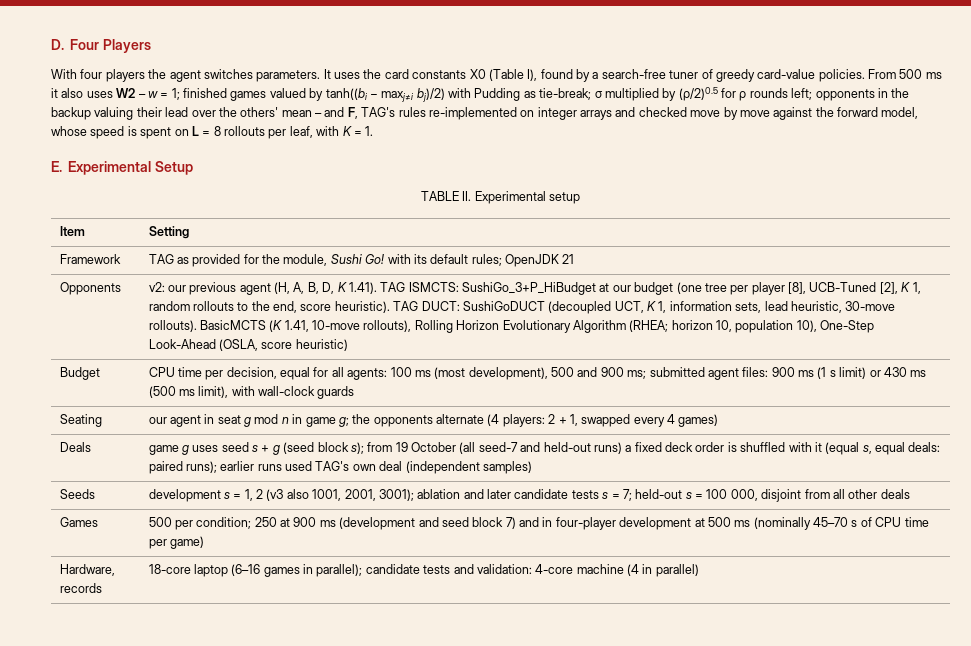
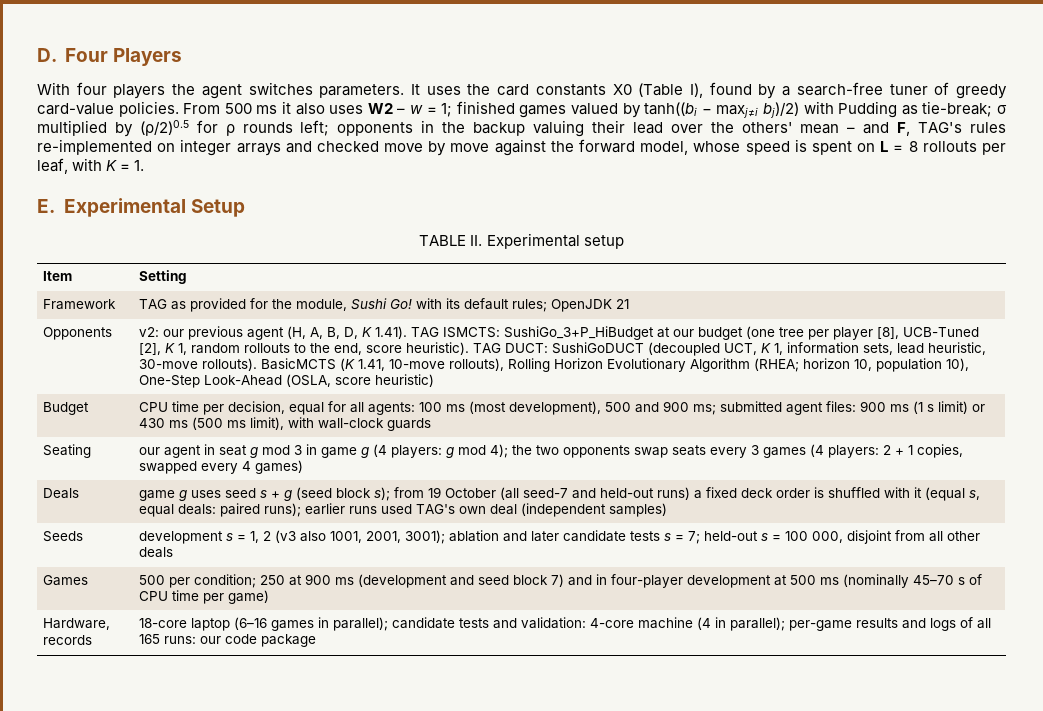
[281,417,289,424] n -> [294,445,303,455] 3
[338,414,485,427] g; the opponents alternate -> [361,444,807,458] g (4 players: g mod 4); the two opponents swap seats every 3 games
[569,414,578,426] 1, -> [908,444,964,458] 1 copies,
[655,564,699,577] parallel) -> [730,617,992,631] [139,634,317,647] parallel); per-game results and logs of all 165 runs: our code package

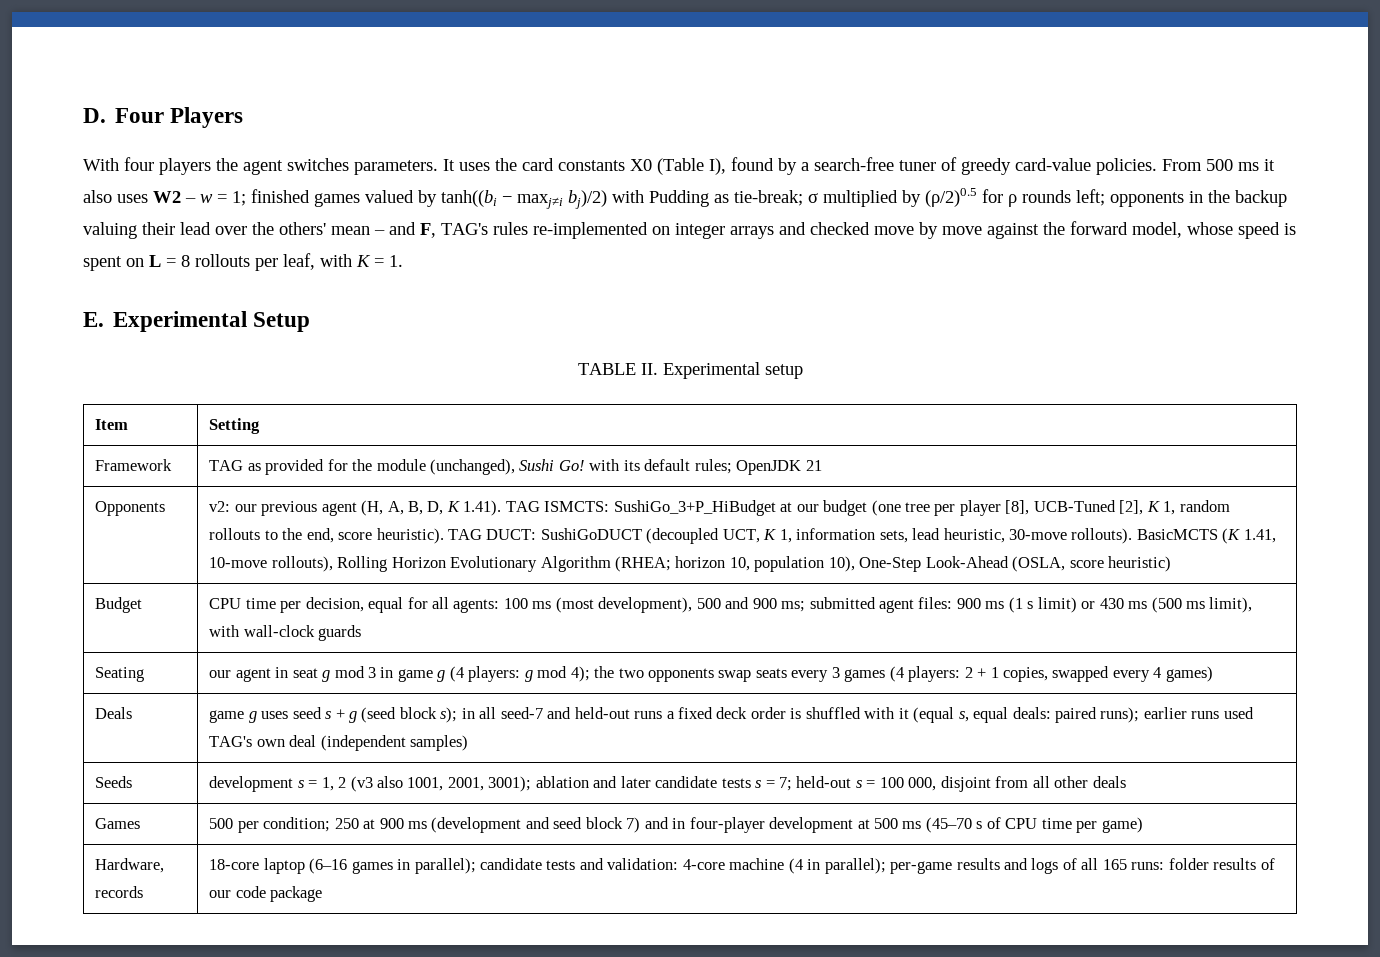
[296,299,348,311] module, -> [376,459,515,475] module (unchanged),
[394,487,520,500] from 19 October (all -> [461,707,497,719] in all
[657,487,691,500] runs) -> [634,711,663,719] runs
[843,574,955,588] (nominally 45–70 -> [925,817,972,833] (45–70
(197, 640) none -> [1168,858,1275,870] folder results of

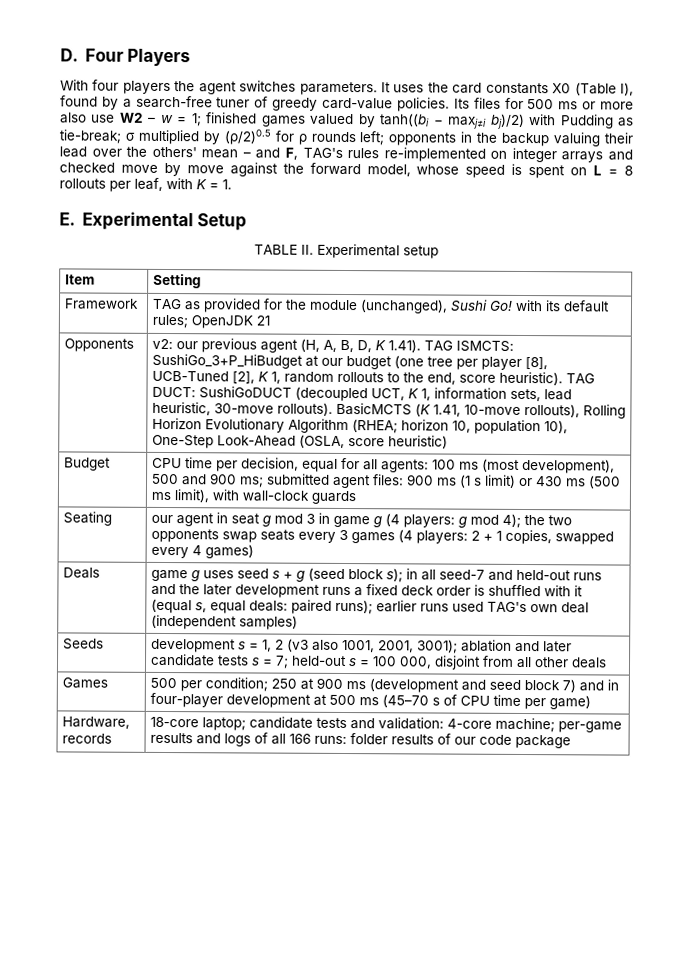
[1162,159,1275,171] [83,190,148,203] From 500 ms it also uses -> [453,97,635,110] [60,112,116,124] Its files for 500 ms or more also use
(663, 715) none -> [150,583,351,598] and the later development runs
[263,858,476,874] laptop (6–16 games in parallel); -> [201,717,246,731] laptop;
[729,858,886,874] machine (4 in parallel); -> [494,717,555,733] machine;
[1102,859,1127,870] 165 -> [288,733,311,744] 166

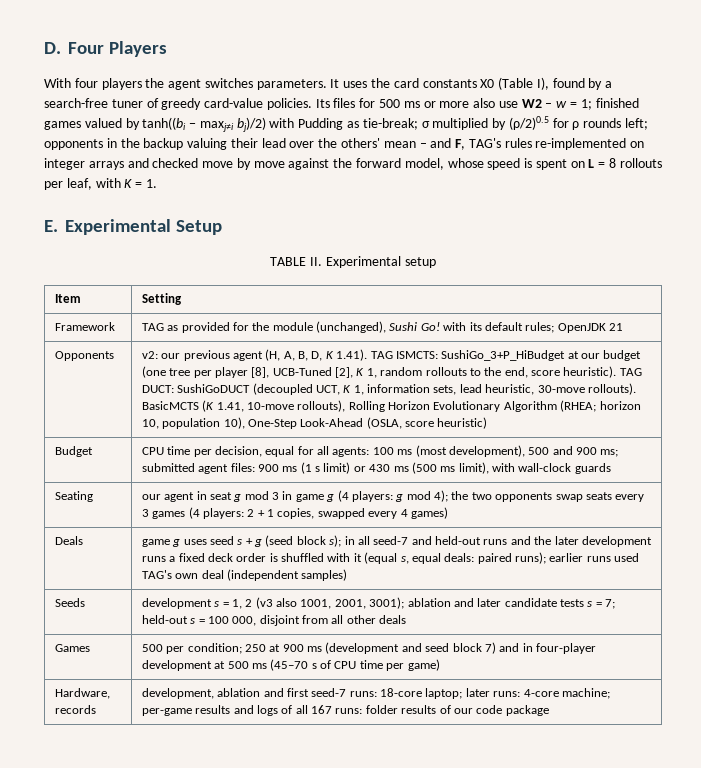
[149,716,444,731] 18-core laptop; candidate tests and validation: -> [141,688,521,699] development, ablation and first seed-7 runs: 18-core laptop; later runs:
[288,733,311,744] 166 -> [311,705,333,714] 167

